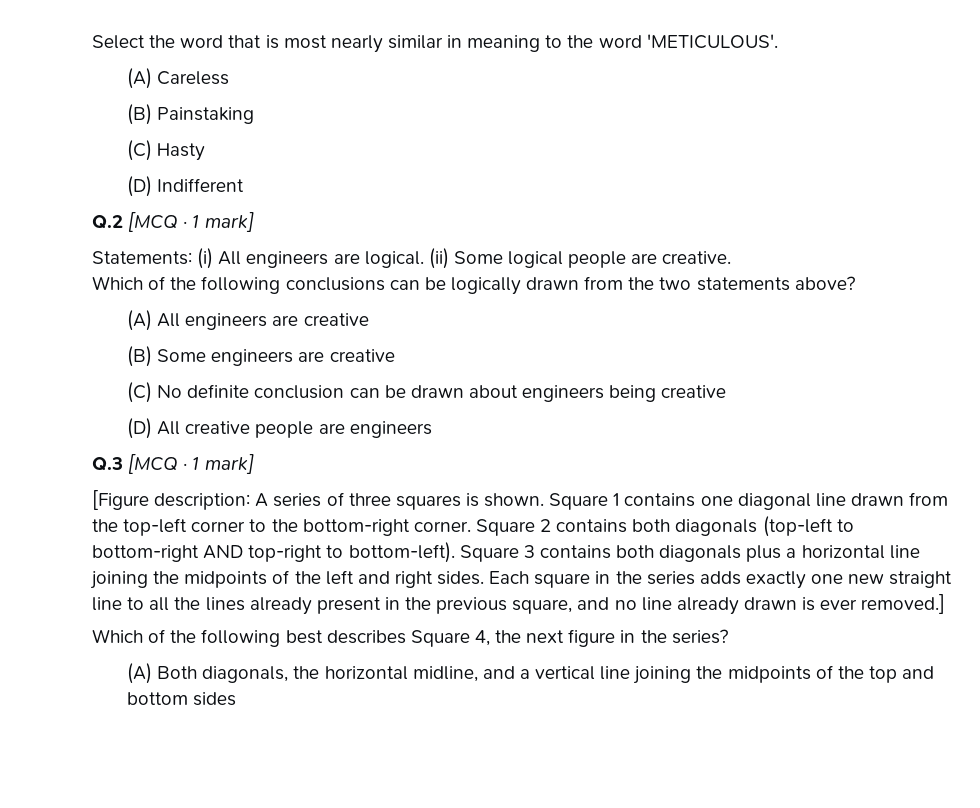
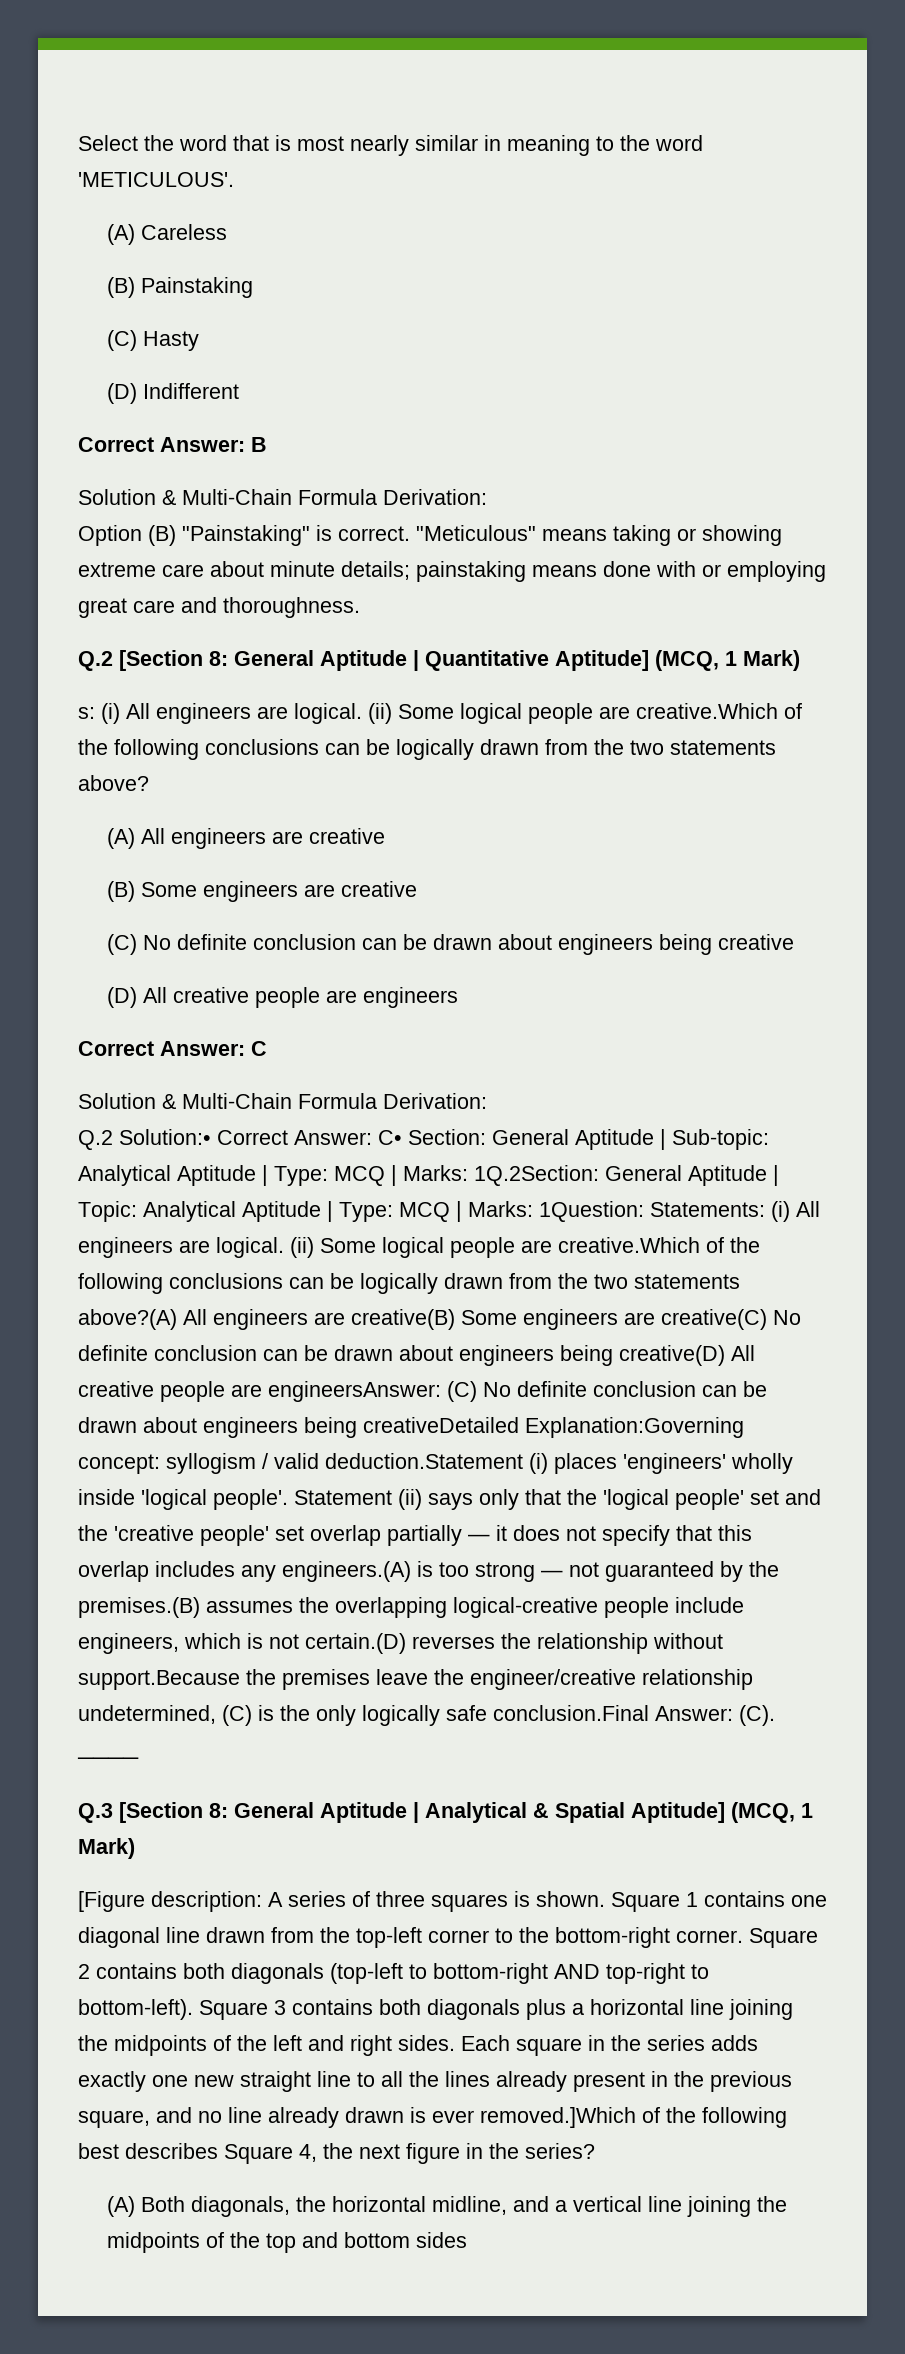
[92,212,254,232] [92,251,192,265] Q.2 [MCQ · 1 mark] // Statements: -> [78,437,267,452] [78,489,487,505] [78,525,782,546] [78,561,826,582] [78,597,360,618] [78,650,800,671] [78,707,95,719] Correct Answer: B // Solution & Multi-Chain Formula Derivation: // Option (B) "Painstaking" is correct. "Meticulous" means taking or showing extreme care about minute details; painstaking means done with or employing great care and thoroughness. // Q.2 [Section 8: General Aptitude | Quantitative Aptitude] (MCQ, 1 Mark) // s:
[662,251,732,264] [92,276,143,290] creative. // Which -> [636,703,778,719] creative.Which
[92,454,254,474] Q.3 [MCQ · 1 mark] -> [78,1041,267,1056] [78,1093,487,1109] [78,1129,769,1150] [78,1165,779,1186] [78,1201,820,1222] [78,1237,760,1258] [78,1273,740,1294] [78,1309,801,1330] [78,1345,755,1366] [78,1381,767,1402] [78,1417,744,1438] [78,1453,793,1474] [78,1489,821,1510] [78,1525,752,1546] [78,1561,779,1582] [78,1597,744,1618] [78,1633,723,1654] [78,1669,753,1690] [78,1705,775,1726] [77,1757,139,1765] [78,1802,813,1823] [78,1838,135,1859] Correct Answer: C // Solution & Multi-Chain Formula Derivation: // Q.2 Solution:• Correct Answer: C• Section: General Aptitude | Sub-topic: Analytical Aptitude | Type: MCQ | Marks: 1Q.2Section: General Aptitude | Topic: Analytical Aptitude | Type: MCQ | Marks: 1Question: Statements: (i) All engineers are logical. (ii) Some logical people are creative.Which of the following conclusions can be logically drawn from the two statements above?(A) All engineers are creative(B) Some engineers are creative(C) No definite conclusion can be drawn about engineers being creative(D) All creative people are engineersAnswer: (C) No definite conclusion can be drawn about engineers being creativeDetailed Explanation:Governing concept: syllogism / valid deduction.Statement (i) places 'engineers' wholly inside 'logical people'. Statement (ii) says only that the 'logical people' set and the 'creative people' set overlap partially — it does not specify that this overlap includes any engineers.(A) is too strong — not guaranteed by the premises.(B) assumes the overlapping logical-creative people include engineers, which is not certain.(D) reverses the relationship without support.Because the premises leave the engineer/creative relationship undetermined, (C) is the only logically safe conclusion.Final Answer: (C). // ──── // Q.3 [Section 8: General Aptitude | Analytical & Spatial Aptitude] (MCQ, 1 Mark)
[861,594,946,614] [92,629,143,643] removed.] // Which -> [480,2107,636,2128] removed.]Which

